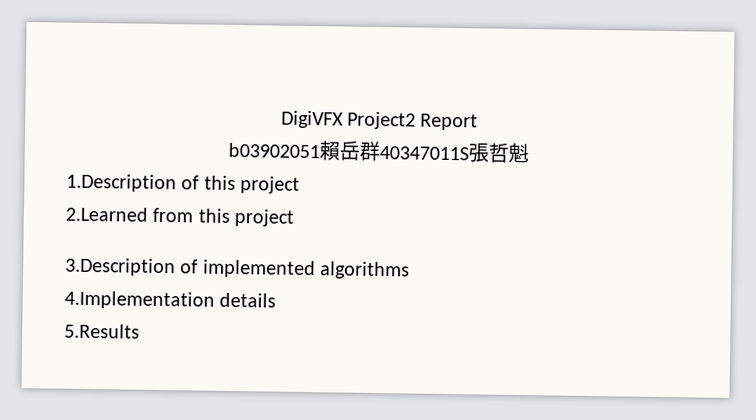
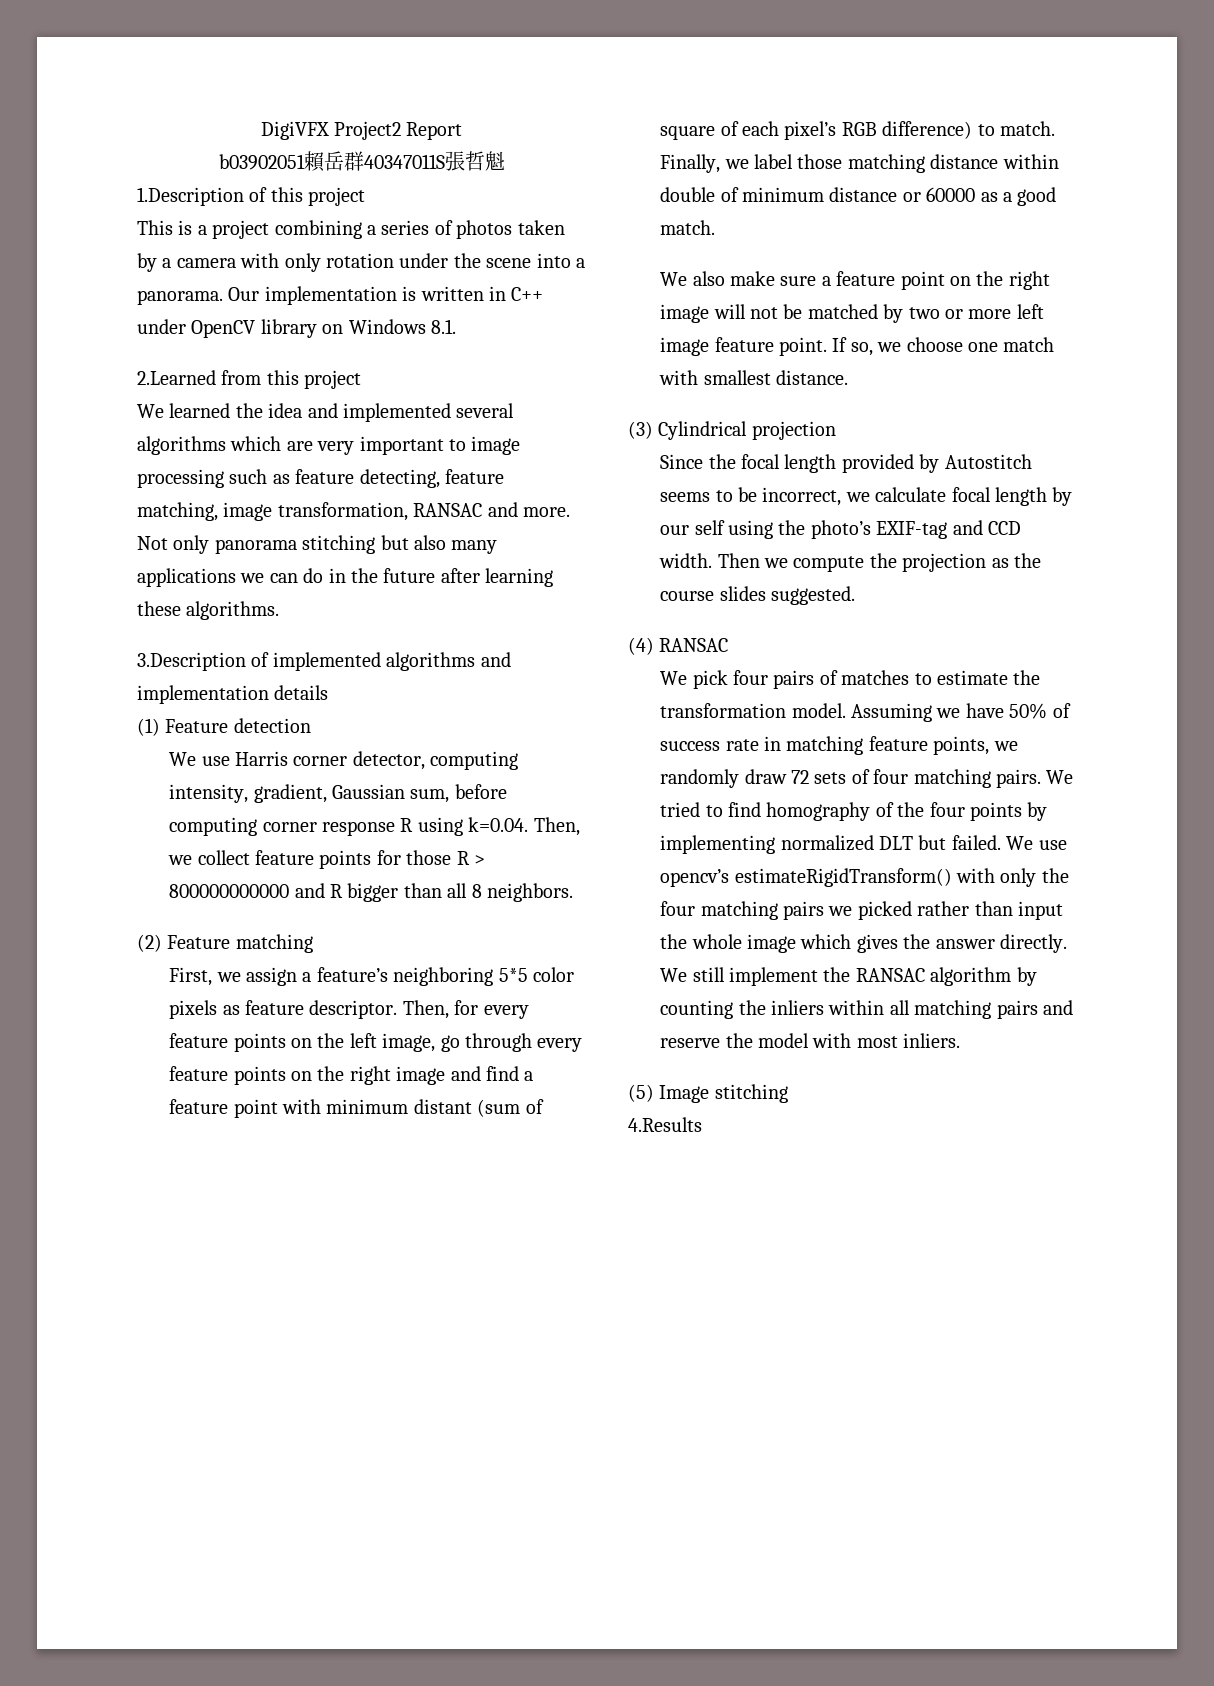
[65,206,295,227] 2.Learned from this project -> [137,220,565,239] [137,253,585,272] [137,286,544,305] [137,319,456,338] [137,370,362,389] [137,403,515,422] [137,436,521,455] [137,469,504,488] [137,502,570,521] [137,535,498,554] [137,568,554,587] [137,601,280,620] This is a project combining a series of photos taken by a camera with only rotation under the scene into a panorama. Our implementation is written in C++ under OpenCV library on Windows 8.1. // 2.Learned from this project // We learned the idea and implemented several algorithms which are very important to image processing such as feature detecting, feature matching, image transformation, RANSAC and more. Not only panorama stitching but also many applications we can do in the future after learning these algorithms.
[64,290,215,310] // 4.Implementation -> [480,652,511,667] [137,685,269,704] and implementation
[64,323,140,339] 5.Results -> [137,718,311,736] [169,751,519,770] [169,784,507,803] [169,817,580,836] [168,850,485,869] [169,883,573,902] [137,934,313,953] [169,967,574,986] [169,1000,529,1019] [169,1033,583,1052] [169,1066,534,1085] [169,1099,544,1118] [660,121,1055,140] [660,154,1059,173] [660,187,1057,206] [660,220,716,235] [660,271,1050,290] [660,304,1044,323] [660,337,1055,356] [659,370,848,385] [628,421,836,440] [660,454,1032,473] [660,487,1073,506] [660,520,1021,539] [659,553,1041,572] [660,586,855,605] [628,637,729,655] [660,670,1041,689] [660,703,1071,722] [660,736,1018,755] [660,769,1074,788] [660,802,1048,821] [660,835,1067,854] [660,868,1069,887] [660,901,1063,920] [660,934,1067,953] [660,967,1037,986] [660,1000,1073,1019] [660,1033,961,1048] [628,1084,788,1103] [628,1117,702,1132] (1) Feature detection // We use Harris corner detector, computing intensity, gradient, Gaussian sum, before computing corner response R using k=0.04. Then, we collect feature points for those R > 800000000000 and R bigger than all 8 neighbors. // (2) Feature matching // First, we assign a feature’s neighboring 5*5 color pixels as feature descriptor. Then, for every feature points on the left image, go through every feature points on the right image and find a feature point with minimum distant (sum of square of each pixel’s RGB difference) to match. Finally, we label those matching distance within double of minimum distance or 60000 as a good match. // We also make sure a feature point on the right image will not be matched by two or more left image feature point. If so, we choose one match with smallest distance. // (3) Cylindrical projection // Since the focal length provided by Autostitch seems to be incorrect, we calculate focal length by our self using the photo’s EXIF-tag and CCD width. Then we compute the projection as the course slides suggested. // (4) RANSAC // We pick four pairs of matches to estimate the transformation model. Assuming we have 50% of success rate in matching feature points, we randomly draw 72 sets of four matching pairs. We tried to find homography of the four points by implementing normalized DLT but failed. We use opencv’s estimateRigidTransform() with only the four matching pairs we picked rather than input the whole image which gives the answer directly. We still implement the RANSAC algorithm by counting the inliers within all matching pairs and reserve the model with most inliers. // (5) Image stitching // 4.Results

